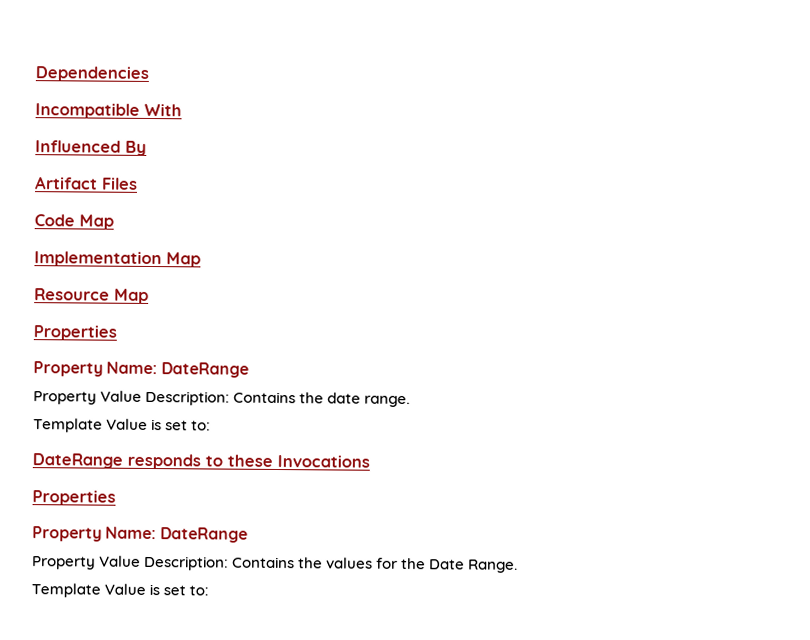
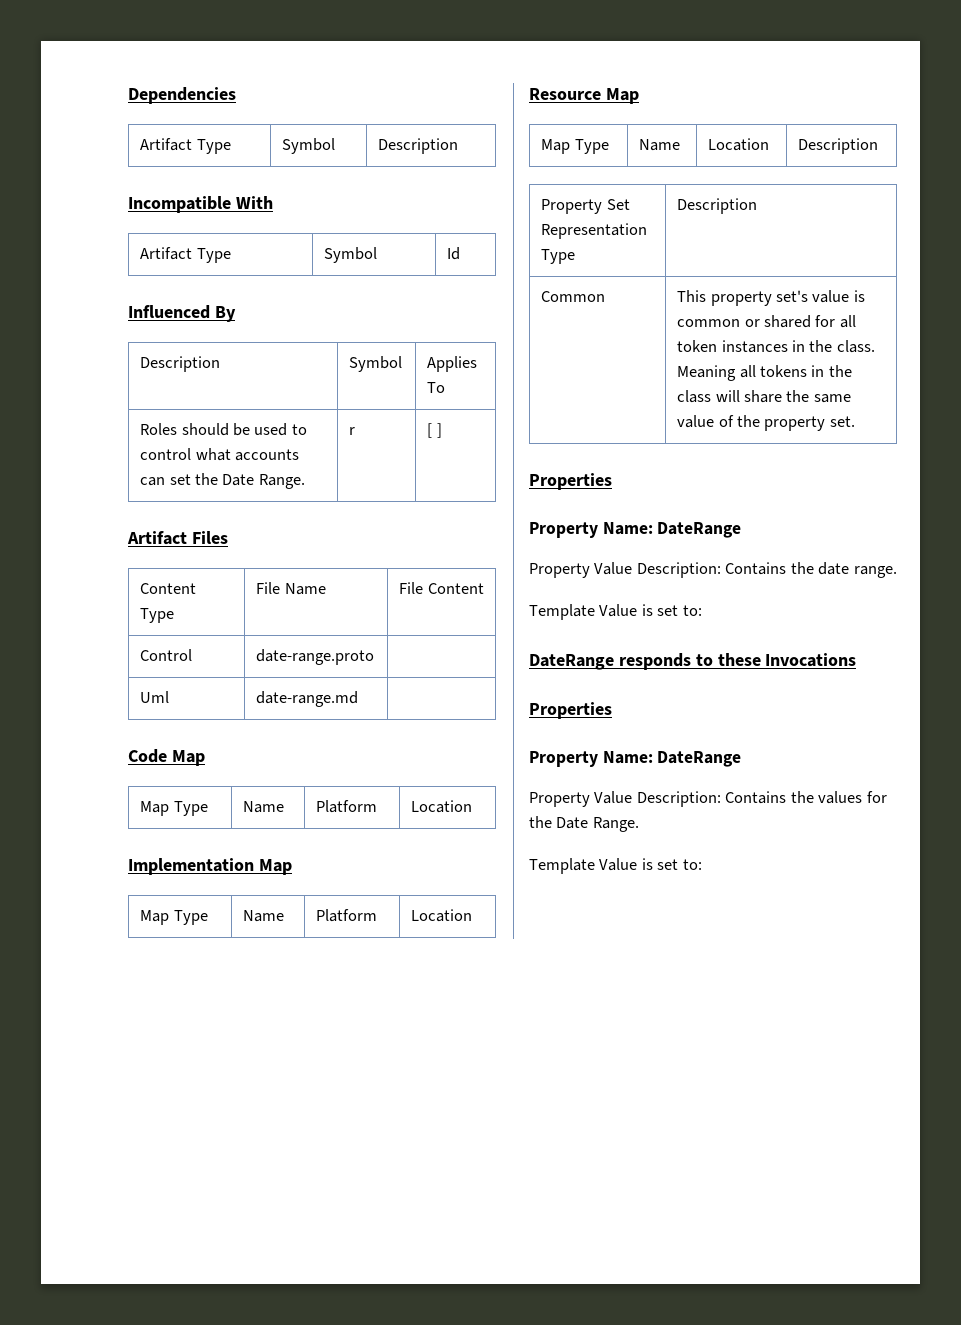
[35,103,182,119] [35,140,147,156] [35,176,138,190] [34,214,114,230] [34,251,201,268] [34,288,149,304] // Incompatible With // Influenced By // Artifact Files // Code Map // Implementation Map // Resource Map -> [140,138,231,154] [282,138,336,154] [378,138,459,154] [128,196,273,213] [140,247,231,263] [324,247,378,263] [447,247,461,260] [128,305,236,322] [140,356,221,372] [349,356,403,372] [427,356,478,372] [427,382,446,393] [140,423,307,436] [140,448,299,461] [140,473,305,489] [349,427,356,435] [427,423,442,438] [127,531,228,545] [140,583,197,594] [140,608,175,623] [256,582,326,595] [399,582,484,594] [140,649,193,661] [256,649,375,665] [140,691,170,703] [256,691,359,707] [128,749,205,766] [140,801,208,816] [243,801,285,813] [316,800,378,813] [411,800,473,813] [128,858,292,875] [140,910,208,925] [243,910,285,922] [316,909,378,922] [411,909,473,922] [529,88,639,104] [541,139,609,154] [639,139,681,151] [708,138,770,151] [798,138,879,154] [541,199,630,214] [541,223,648,239] [541,249,576,264] [677,198,758,214] [541,291,606,302] [677,290,865,306] [677,315,856,328] [677,340,875,353] [677,365,852,381] [677,390,851,403] [677,415,855,431] // Artifact Type | Symbol | Description // Incompatible With // Artifact Type | Symbol | Id // Influenced By // Description | Symbol | Applies To // Roles should be used to control what accounts can set the Date Range. | r | [ ] // Artifact Files // Content Type | File Name | File Content // Control | date-range.proto | // Uml | date-range.md | // Code Map // Map Type | Name | Platform | Location // Implementation Map // Map Type | Name | Platform | Location // Resource Map // Map Type | Name | Location | Description // Property Set Representation Type | Description // Common | This property set's value is common or shared for all token instances in the class. Meaning all tokens in the class will share the same value of the property set.

